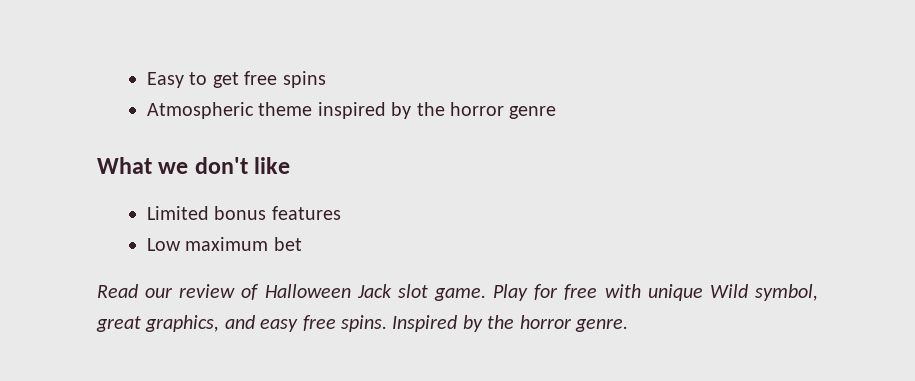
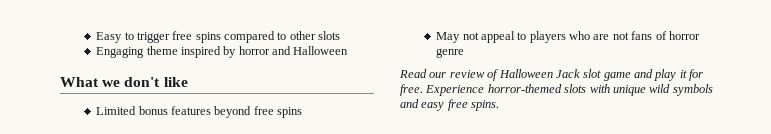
[212,71,326,88] [146,102,557,119] get free spins // Atmospheric theme inspired by the horror genre -> [136,31,341,43] [96,46,349,58] trigger free spins compared to other slots // Engaging theme inspired by horror and Halloween
[146,237,302,251] // Low maximum bet -> [214,106,303,118] [436,31,700,43] [436,48,465,58] beyond free spins // May not appeal to players who are not fans of horror genre
[434,284,818,301] [96,315,628,332] game. Play for free with unique Wild symbol, great graphics, and easy free spins. Inspired by the horror genre. -> [603,69,704,81] [400,84,713,96] [400,99,500,111] game and play it for free. Experience horror-themed slots with unique wild symbols and easy free spins.

